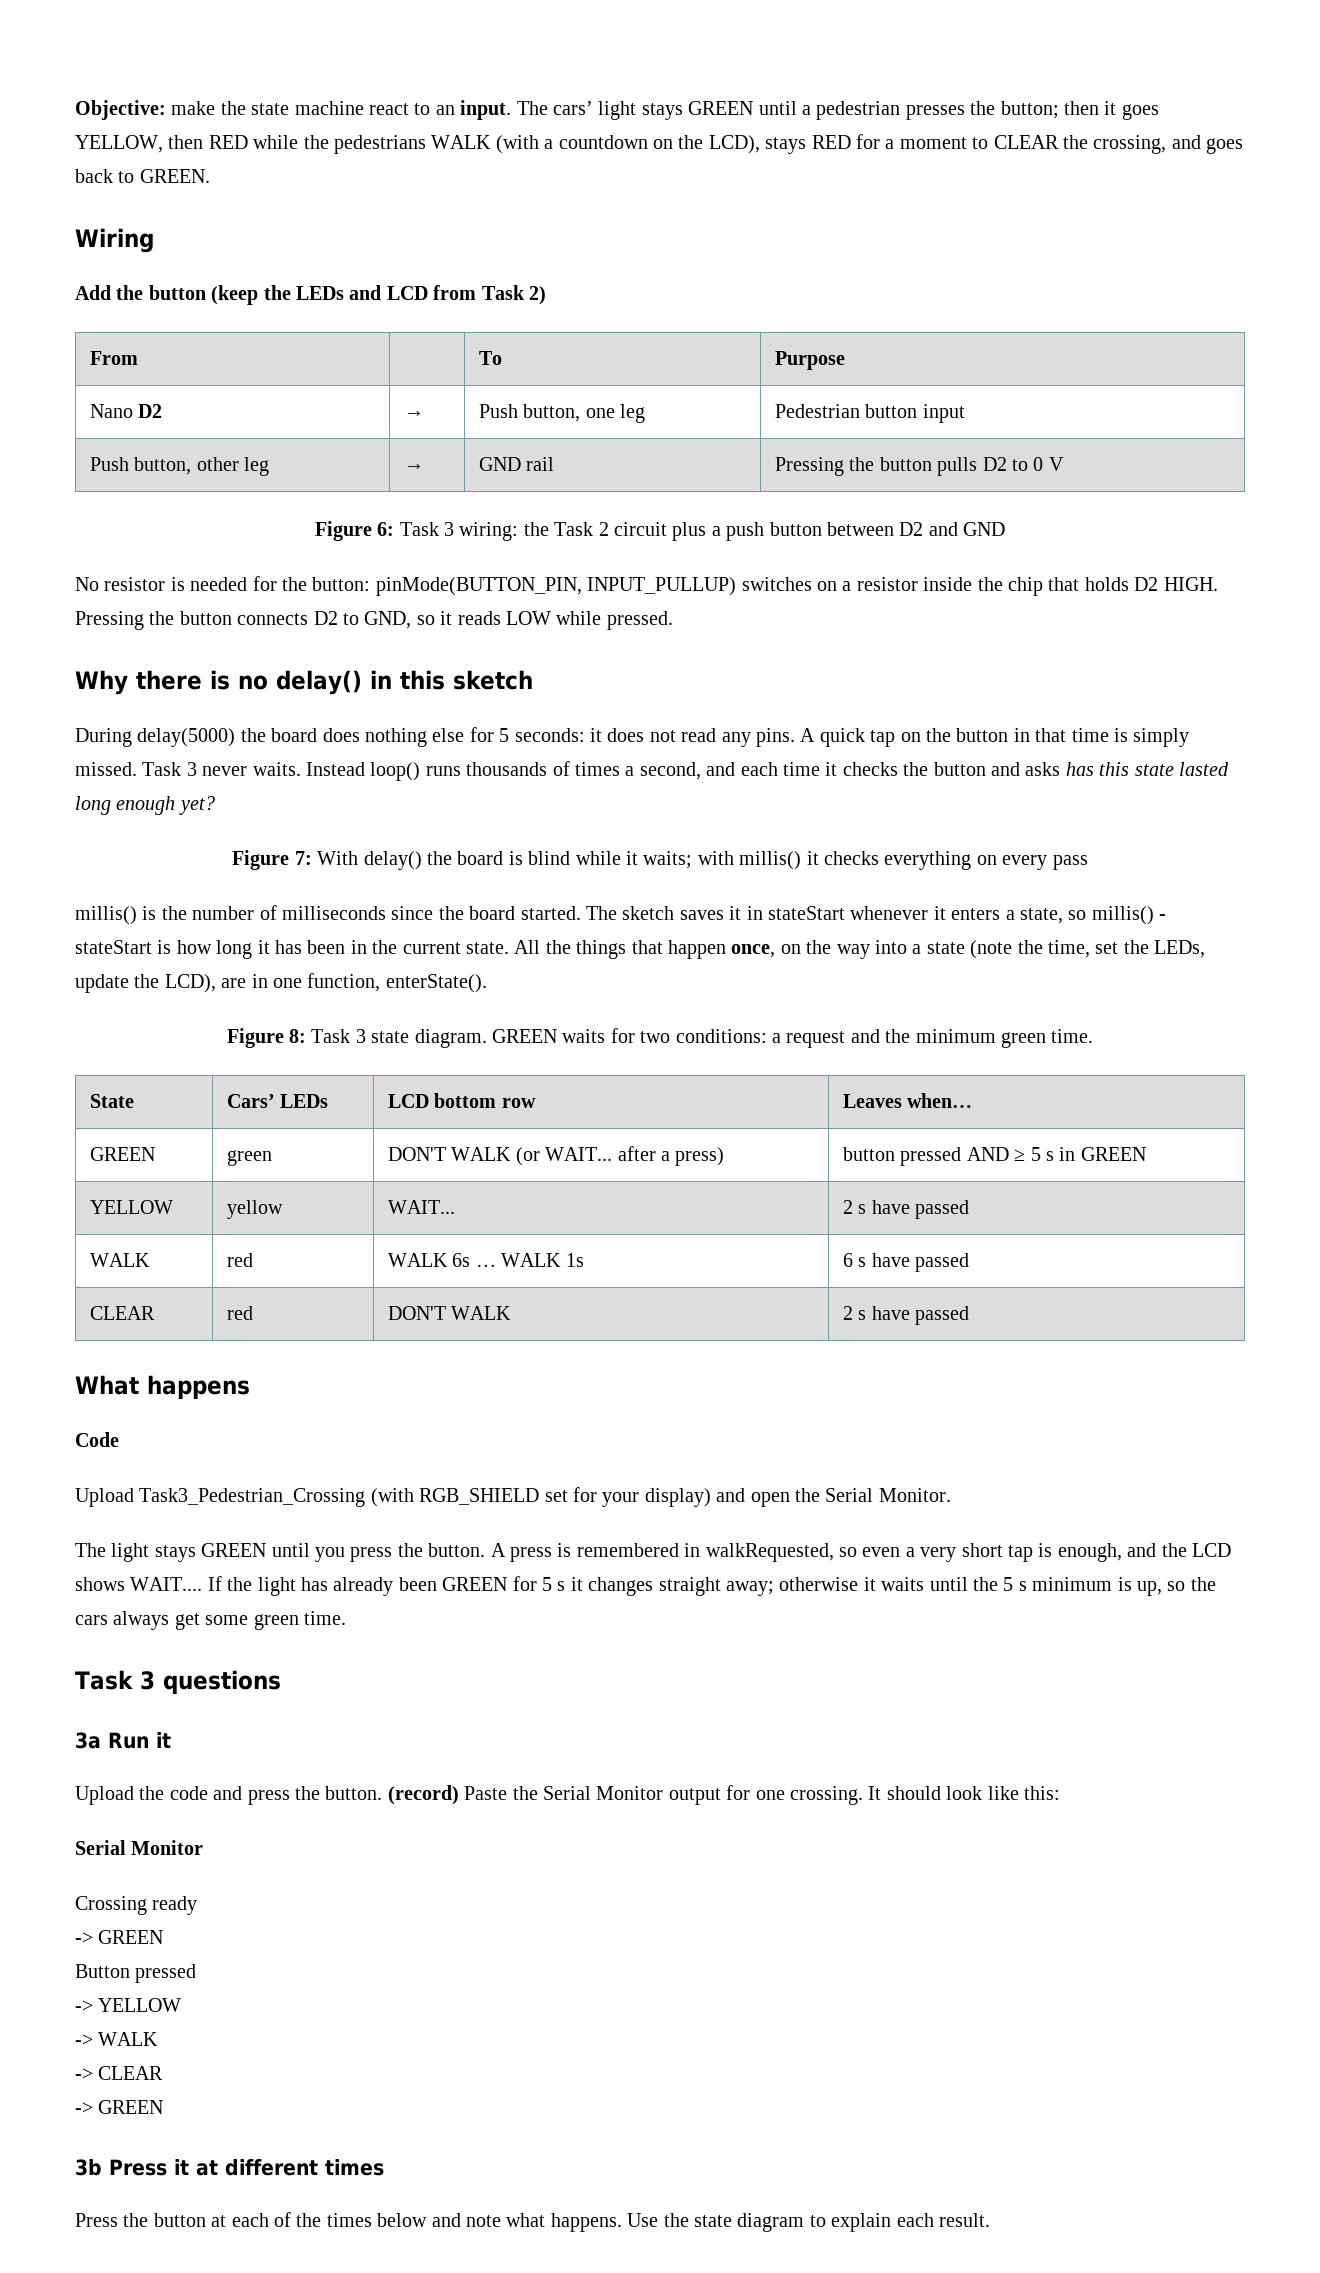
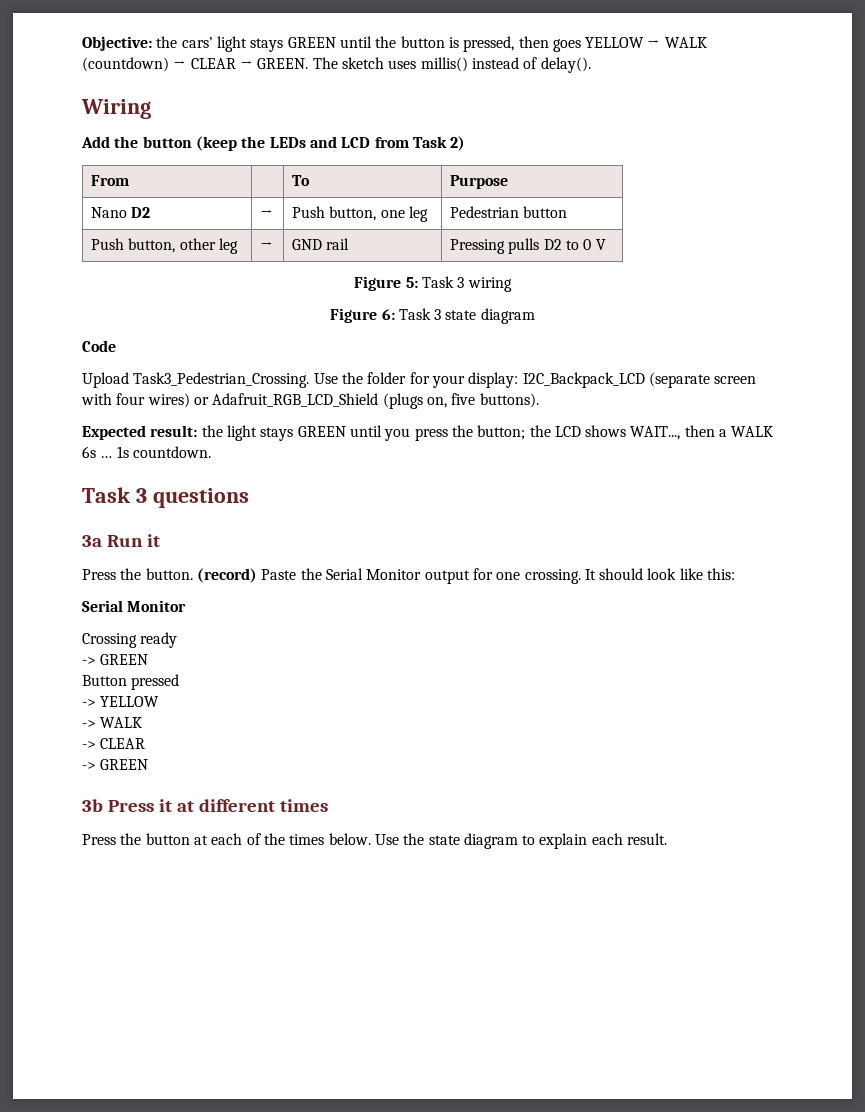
[171,100,548,120] make the state machine react to an input. The -> [156,36,178,48] the
[801,101,1159,120] [75,134,1244,154] [75,169,210,183] a pedestrian presses the button; then it goes YELLOW, then RED while the pedestrians WALK (with a countdown on the LCD), stays RED for a moment to CLEAR the crossing, and goes back to GREEN. -> [375,36,707,52] [82,57,591,73] the button is pressed, then goes YELLOW → WALK (countdown) → CLEAR → GREEN. The sketch uses millis() instead of delay().
[922,404,965,423] input -> (568, 212) none
[849,457,932,471] the button -> (506, 246) none
(1064, 464) none -> [354,276,512,292] // Figure 5: Task 3 wiring
[459,522,1006,541] [75,576,1218,596] [75,611,673,630] [75,670,533,695] [75,727,1190,747] [75,761,1229,781] [75,796,215,815] [232,850,1088,870] [75,905,1167,925] [75,940,1206,959] [75,973,487,993] [226,1028,1094,1048] [89,1094,134,1108] [226,1094,329,1108] [387,1093,536,1108] [842,1093,973,1108] [89,1147,155,1161] [226,1150,272,1166] [387,1146,725,1166] [842,1147,1146,1166] [89,1200,173,1214] [226,1200,283,1219] [387,1200,455,1214] [842,1200,970,1219] [89,1253,150,1267] [226,1253,253,1267] [387,1253,584,1267] [842,1253,970,1272] [89,1306,155,1320] [226,1306,253,1320] [387,1306,512,1320] [842,1306,970,1325] [75,1375,250,1399] [75,1432,119,1447] [75,1487,951,1507] [75,1543,106,1557] wiring: the Task 2 circuit plus a push button between D2 and GND // No resistor is needed for the button: pinMode(BUTTON_PIN, INPUT_PULLUP) switches on a resistor inside the chip that holds D2 HIGH. Pressing the button connects D2 to GND, so it reads LOW while pressed. // Why there is no delay() in this sketch // During delay(5000) the board does nothing else for 5 seconds: it does not read any pins. A quick tap on the button in that time is simply missed. Task 3 never waits. Instead loop() runs thousands of times a second, and each time it checks the button and asks has this state lasted long enough yet? // Figure 7: With delay() the board is blind while it waits; with millis() it checks everything on every pass // millis() is the number of milliseconds since the board started. The sketch saves it in stateStart whenever it enters a state, so millis() - stateStart is how long it has been in the current state. All the things that happen once, on the way into a state (note the time, set the LEDs, update the LCD), are in one function, enterState(). // Figure 8: Task 3 state diagram. GREEN waits for two conditions: a request and the minimum green time. // State | Cars’ LEDs | LCD bottom row | Leaves when… // GREEN | green | DON'T WALK (or WAIT... after a press) | button pressed AND ≥ 5 s in GREEN // YELLOW | yellow | WAIT... | 2 s have passed // WALK | red | WALK 6s … WALK 1s | 6 s have passed // CLEAR | red | DON'T WALK | 2 s have passed // What happens // Code // Upload Task3_Pedestrian_Crossing (with RGB_SHIELD set for your display) and open the Serial Monitor. // The -> [445,308,535,324] [82,340,116,352] [82,372,757,388] [81,393,539,409] [82,425,223,440] state diagram // Code // Upload Task3_Pedestrian_Crossing. Use the folder for your display: I2C_Backpack_LCD (separate screen with four wires) or Adafruit_RGB_LCD_Shield (plugs on, five buttons). // Expected result: the
[428,1543,1231,1562] [75,1576,1216,1596] [75,1611,346,1630] button. A press is remembered in walkRequested, so even a very short tap is enough, and the LCD shows WAIT.... If the light has already been GREEN for 5 s it changes straight away; otherwise it waits until the 5 s minimum is up, so the cars always get some green time. -> [477,425,774,440] [82,446,211,458] button; the LCD shows WAIT..., then a WALK 6s … 1s countdown.
[75,1786,290,1805] Upload the code and press -> [82,569,116,580] Press
[377,2213,622,2232] below and note what happens. -> [328,833,371,845] below.

